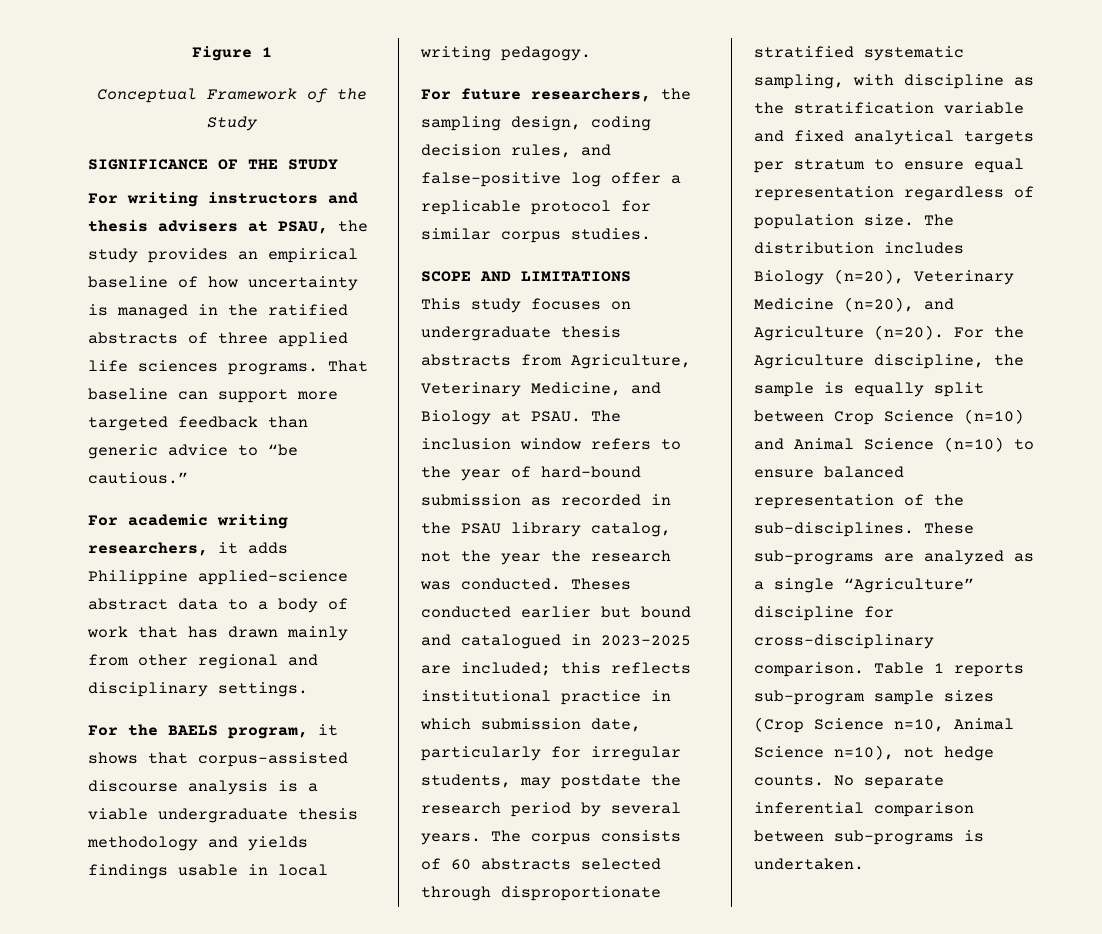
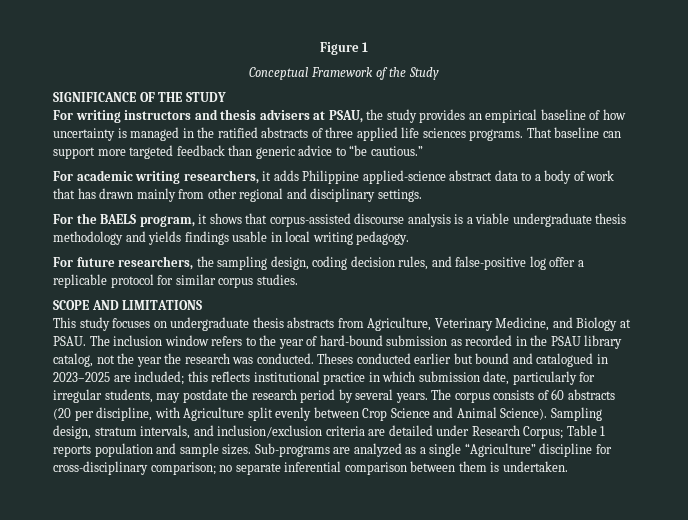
[581,858,661,870] [421,886,661,901] [754,46,964,61] [754,74,1034,89] [754,102,1024,114] [754,130,1034,145] [754,158,1024,173] [754,186,1034,201] [754,214,954,229] [754,242,964,254] [754,269,1014,285] [754,297,954,312] [754,325,1024,341] [754,354,1024,369] [754,382,984,397] selected through disproportionate stratified systematic sampling, with discipline as the stratification variable and fixed analytical targets per stratum to ensure equal representation regardless of population size. The distribution includes Biology (n=20), Veterinary Medicine (n=20), and Agriculture (n=20). For the Agriculture discipline, the sample is equally split -> [53,407,312,421] (20 per discipline, with Agriculture split evenly
[964,409,1024,424] (n=10) -> (430, 413) none
[864,437,1034,452] [754,466,904,478] [754,494,964,509] [754,522,974,537] [754,550,874,565] Science (n=10) to ensure balanced representation of the sub-disciplines. These sub-programs -> [500,407,602,421] [53,425,606,439] [53,443,330,457] Science). Sampling design, stratum intervals, and inclusion/exclusion criteria are detailed under Research Corpus; Table 1 reports population and sample sizes. Sub-programs
[754,662,1024,677] [754,690,994,705] [754,717,1014,733] [754,745,994,761] [754,775,854,786] comparison. Table 1 reports sub-program sample sizes (Crop Science n=10, Animal Science n=10), not hedge counts. No -> [150,462,233,475] comparison; no
[834,830,954,845] sub-programs -> [458,461,487,472] them

